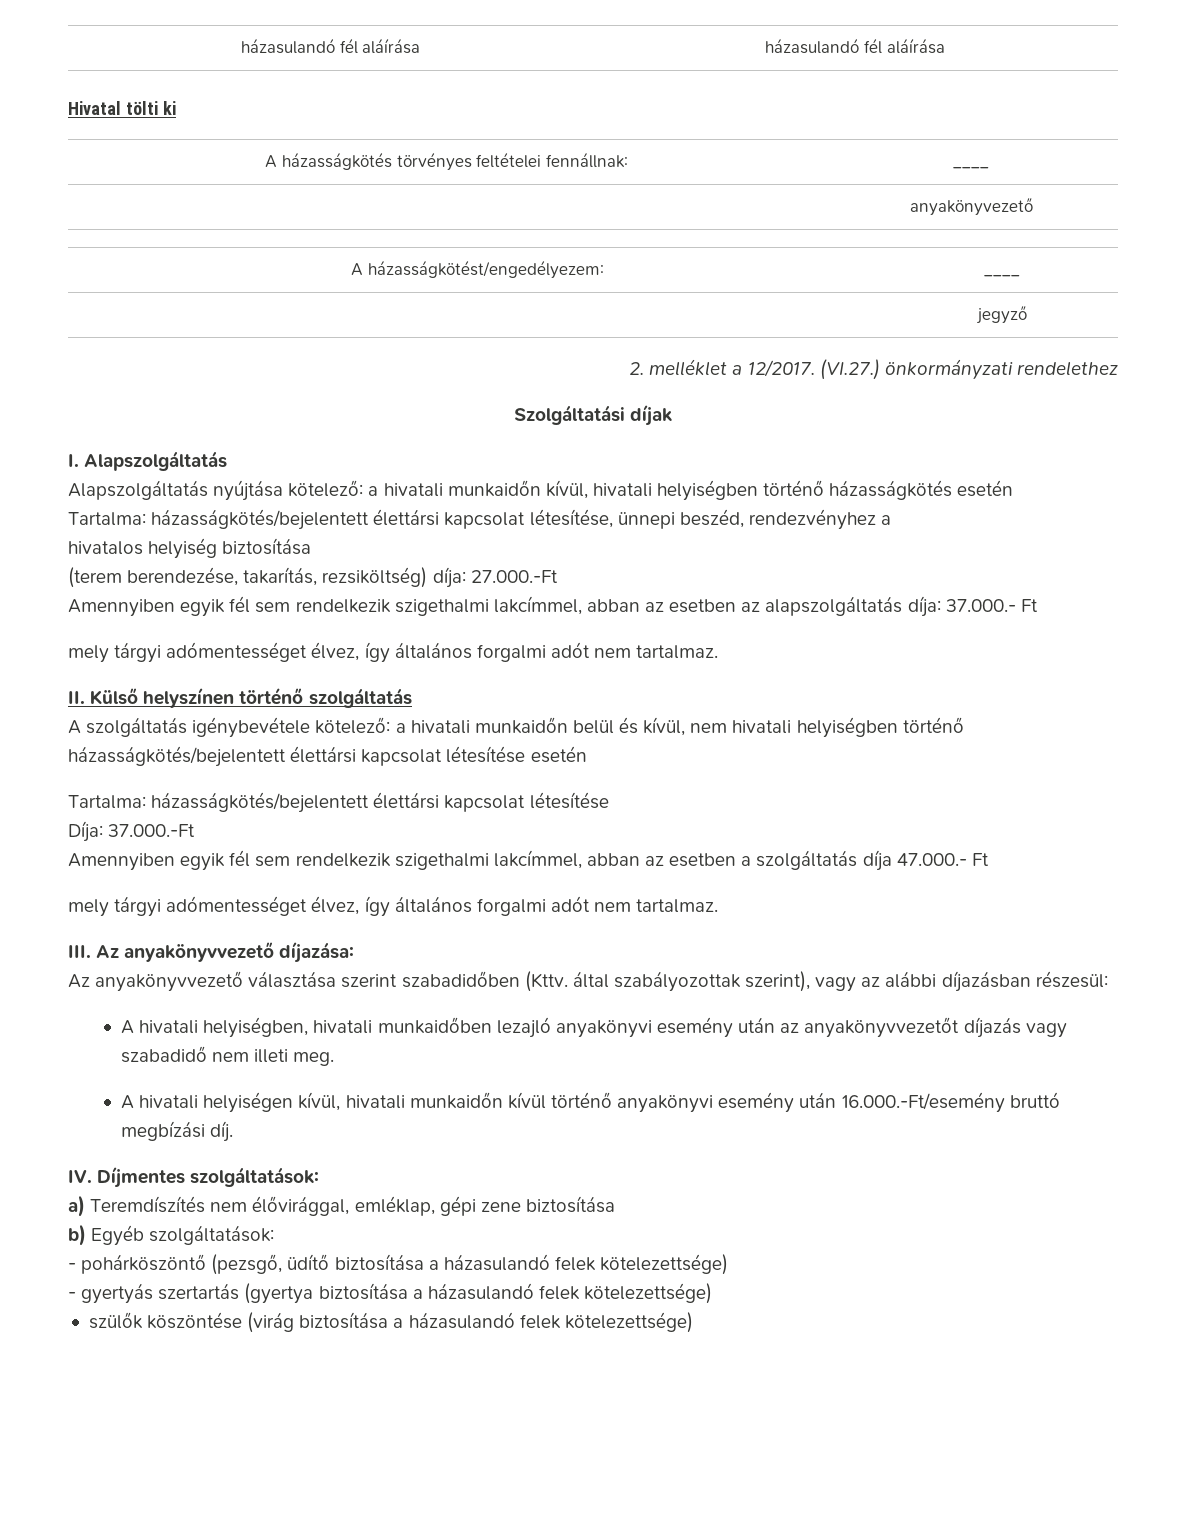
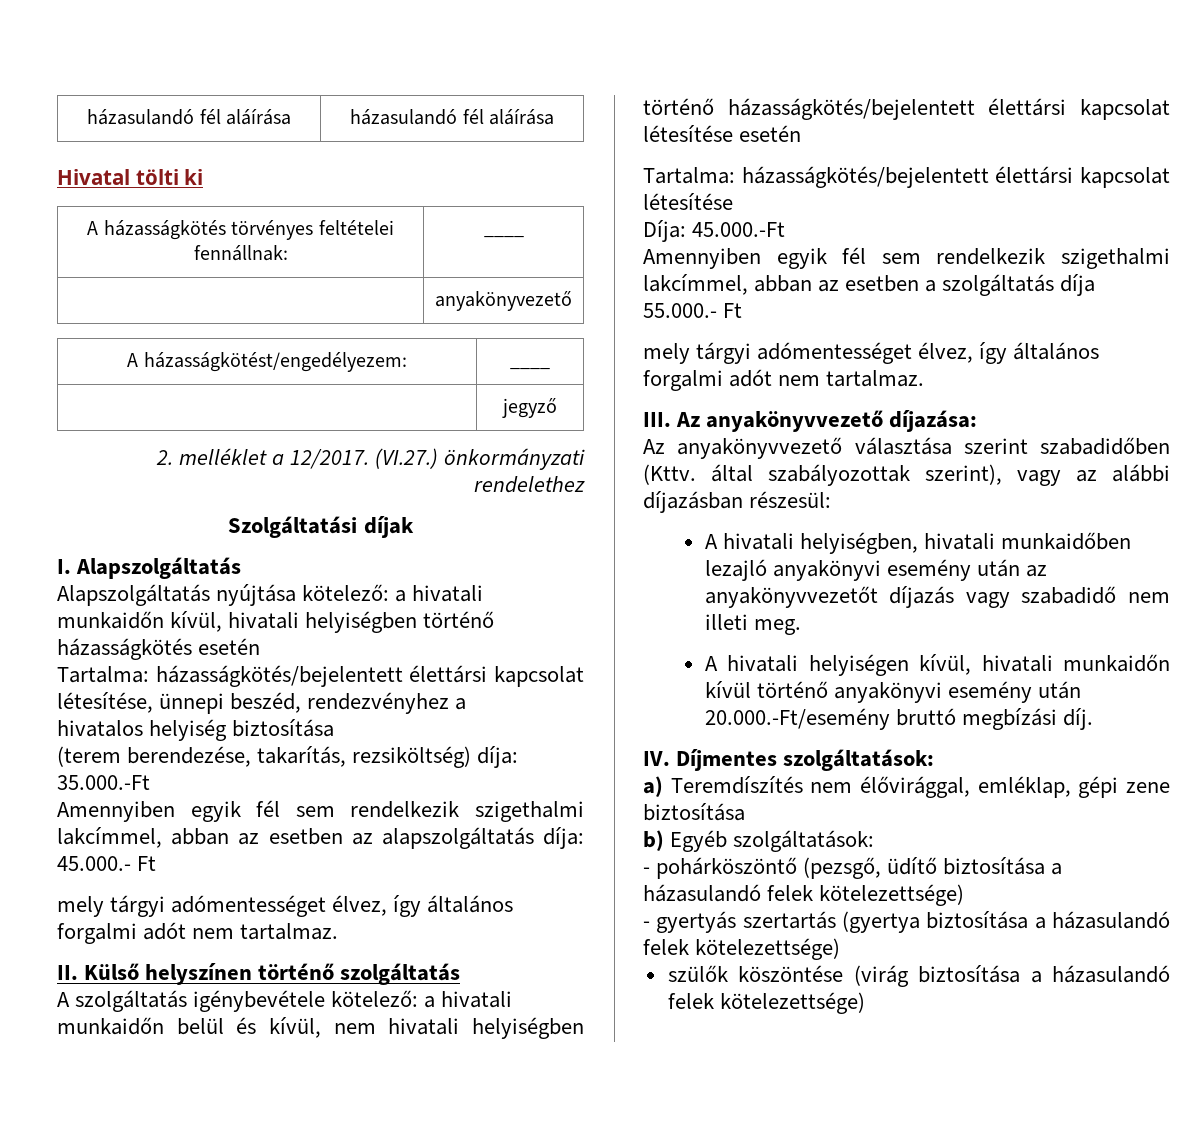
[470,570,558,583] 27.000.-Ft -> [57,775,150,790] 35.000.-Ft
[945,599,1016,612] 37.000.- -> [57,856,131,871] 45.000.-
[108,824,196,837] 37.000.-Ft -> [692,222,786,237] 45.000.-Ft
[896,853,967,866] 47.000.- -> [643,303,717,318] 55.000.-
[841,1092,1005,1113] 16.000.-Ft/esemény -> [704,708,890,730] 20.000.-Ft/esemény

